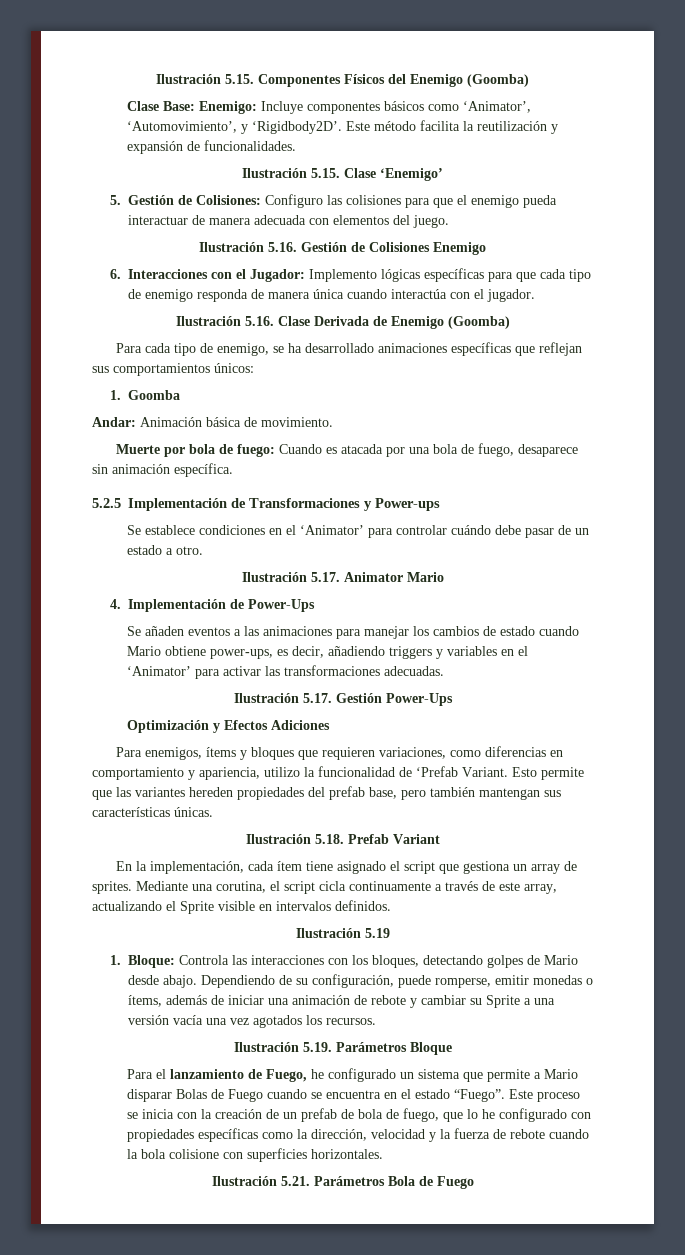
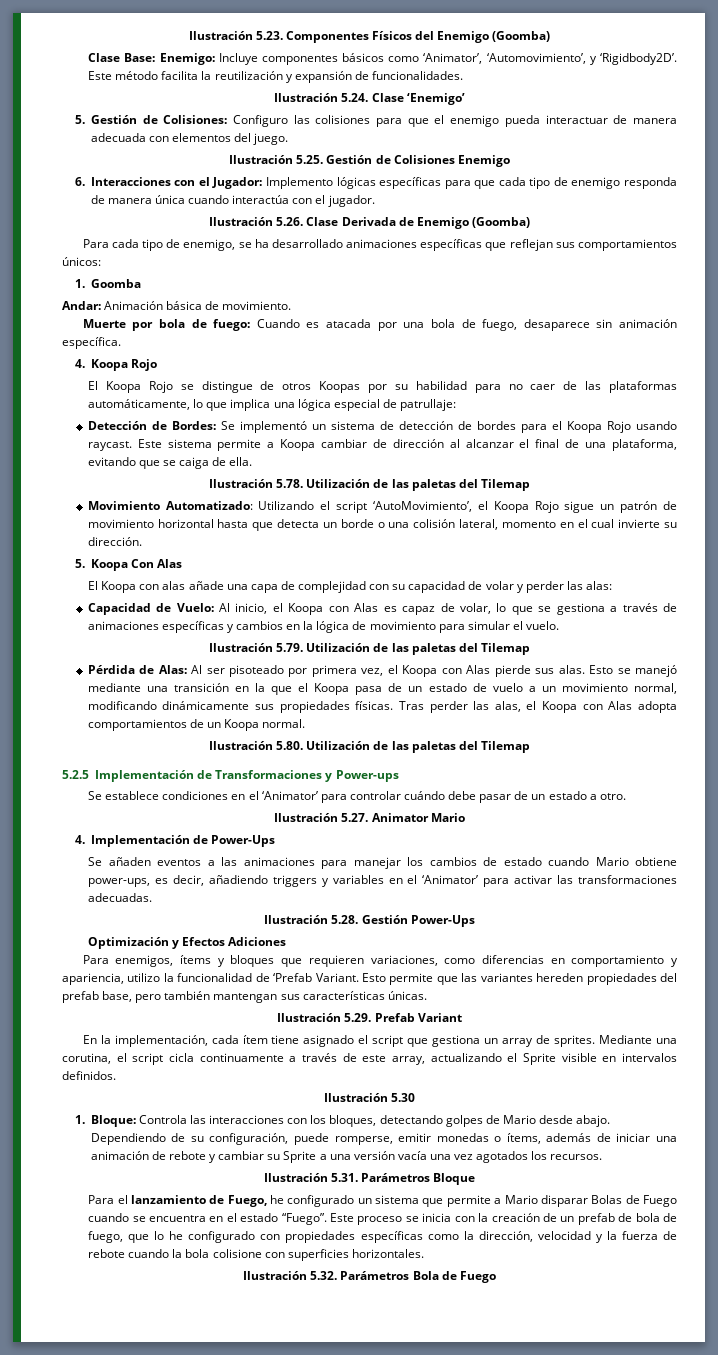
[156,74,254,84] Ilustración 5.15. -> [188,31,283,40] Ilustración 5.23.
[311,168,340,178] 5.15. -> [341,93,369,102] 5.24.
[268,242,297,252] 5.16. -> [296,155,324,164] 5.25.
[244,316,274,326] 5.16. -> [276,217,304,226] 5.26.
(233, 470) none -> [75,359,157,371] [88,381,677,393] [88,399,456,411] [87,421,678,433] [87,439,677,451] [87,457,253,469] [209,479,530,491] [87,501,678,513] [87,519,677,531] [87,537,142,546] [75,559,183,571] [88,581,612,593] [87,603,678,615] [87,621,559,633] [209,643,530,655] [87,665,677,677] [87,683,677,695] [87,701,677,713] [87,719,306,731] [209,741,530,753] // 4. Koopa Rojo // El Koopa Rojo se distingue de otros Koopas por su habilidad para no caer de las plataformas automáticamente, lo que implica una lógica especial de patrullaje: // Detección de Bordes: Se implementó un sistema de detección de bordes para el Koopa Rojo usando raycast. Este sistema permite a Koopa cambiar de dirección al alcanzar el final de una plataforma, evitando que se caiga de ella. // Ilustración 5.78. Utilización de las paletas del Tilemap // Movimiento Automatizado: Utilizando el script ‘AutoMovimiento’, el Koopa Rojo sigue un patrón de movimiento horizontal hasta que detecta un borde o una colisión lateral, momento en el cual invierte su dirección. // 5. Koopa Con Alas // El Koopa con alas añade una capa de complejidad con su capacidad de volar y perder las alas: // Capacidad de Vuelo: Al inicio, el Koopa con Alas es capaz de volar, lo que se gestiona a través de animaciones específicas y cambios en la lógica de movimiento para simular el vuelo. // Ilustración 5.79. Utilización de las paletas del Tilemap // Pérdida de Alas: Al ser pisoteado por primera vez, el Koopa con Alas pierde sus alas. Esto se manejó mediante una transición en la que el Koopa pasa de un estado de vuelo a un movimiento normal, modificando dinámicamente sus propiedades físicas. Tras perder las alas, el Koopa con Alas adopta comportamientos de un Koopa normal. // Ilustración 5.80. Utilización de las paletas del Tilemap
[310,572,340,582] 5.17. -> [341,813,369,822] 5.27.
[302,693,332,703] 5.17. -> [331,915,359,924] 5.28.
[314,834,344,844] 5.18. -> [344,1013,372,1022] 5.29.
[364,928,390,938] 5.19 -> [391,1093,416,1102] 5.30
[302,1042,332,1052] 5.19. -> [330,1173,358,1182] 5.31.
[280,1176,310,1186] 5.21. -> [310,1271,338,1280] 5.32.

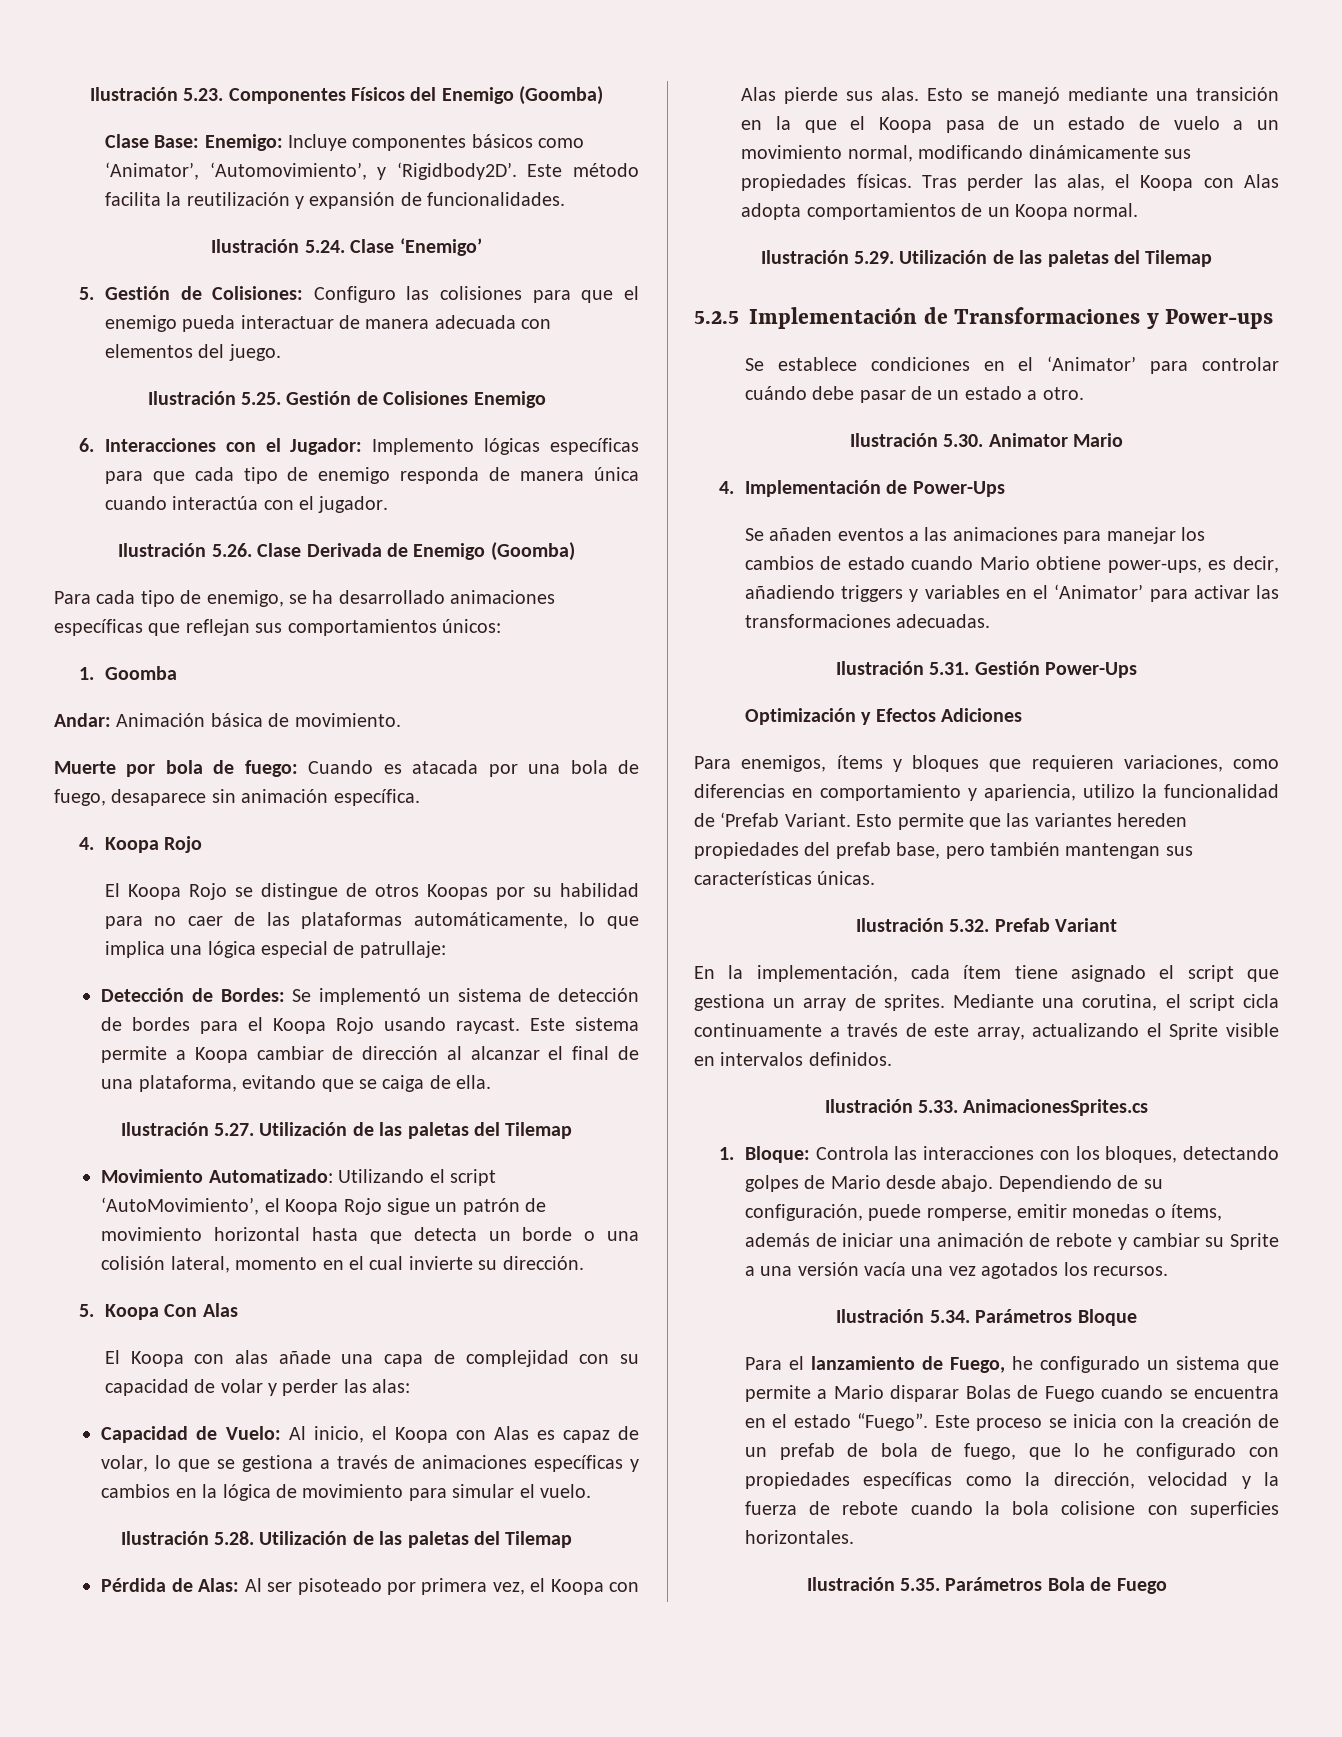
[276,479,304,488] 5.78. -> [214,1123,254,1136] 5.27.
[276,643,304,652] 5.79. -> [214,1531,254,1545] 5.28.
[276,741,304,750] 5.80. -> [854,251,894,264] 5.29.
[341,813,369,822] 5.27. -> [943,434,984,447] 5.30.
[331,915,359,924] 5.28. -> [929,662,970,675] 5.31.
[344,1013,372,1022] 5.29. -> [949,919,990,932] 5.32.
[391,1093,416,1102] 5.30 -> [918,1099,1149,1116] 5.33. AnimacionesSprites.cs
[330,1173,358,1182] 5.31. -> [929,1310,970,1323] 5.34.
[310,1271,338,1280] 5.32. -> [899,1578,940,1591] 5.35.

